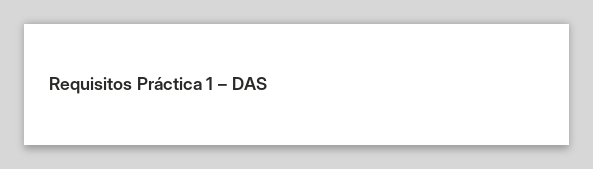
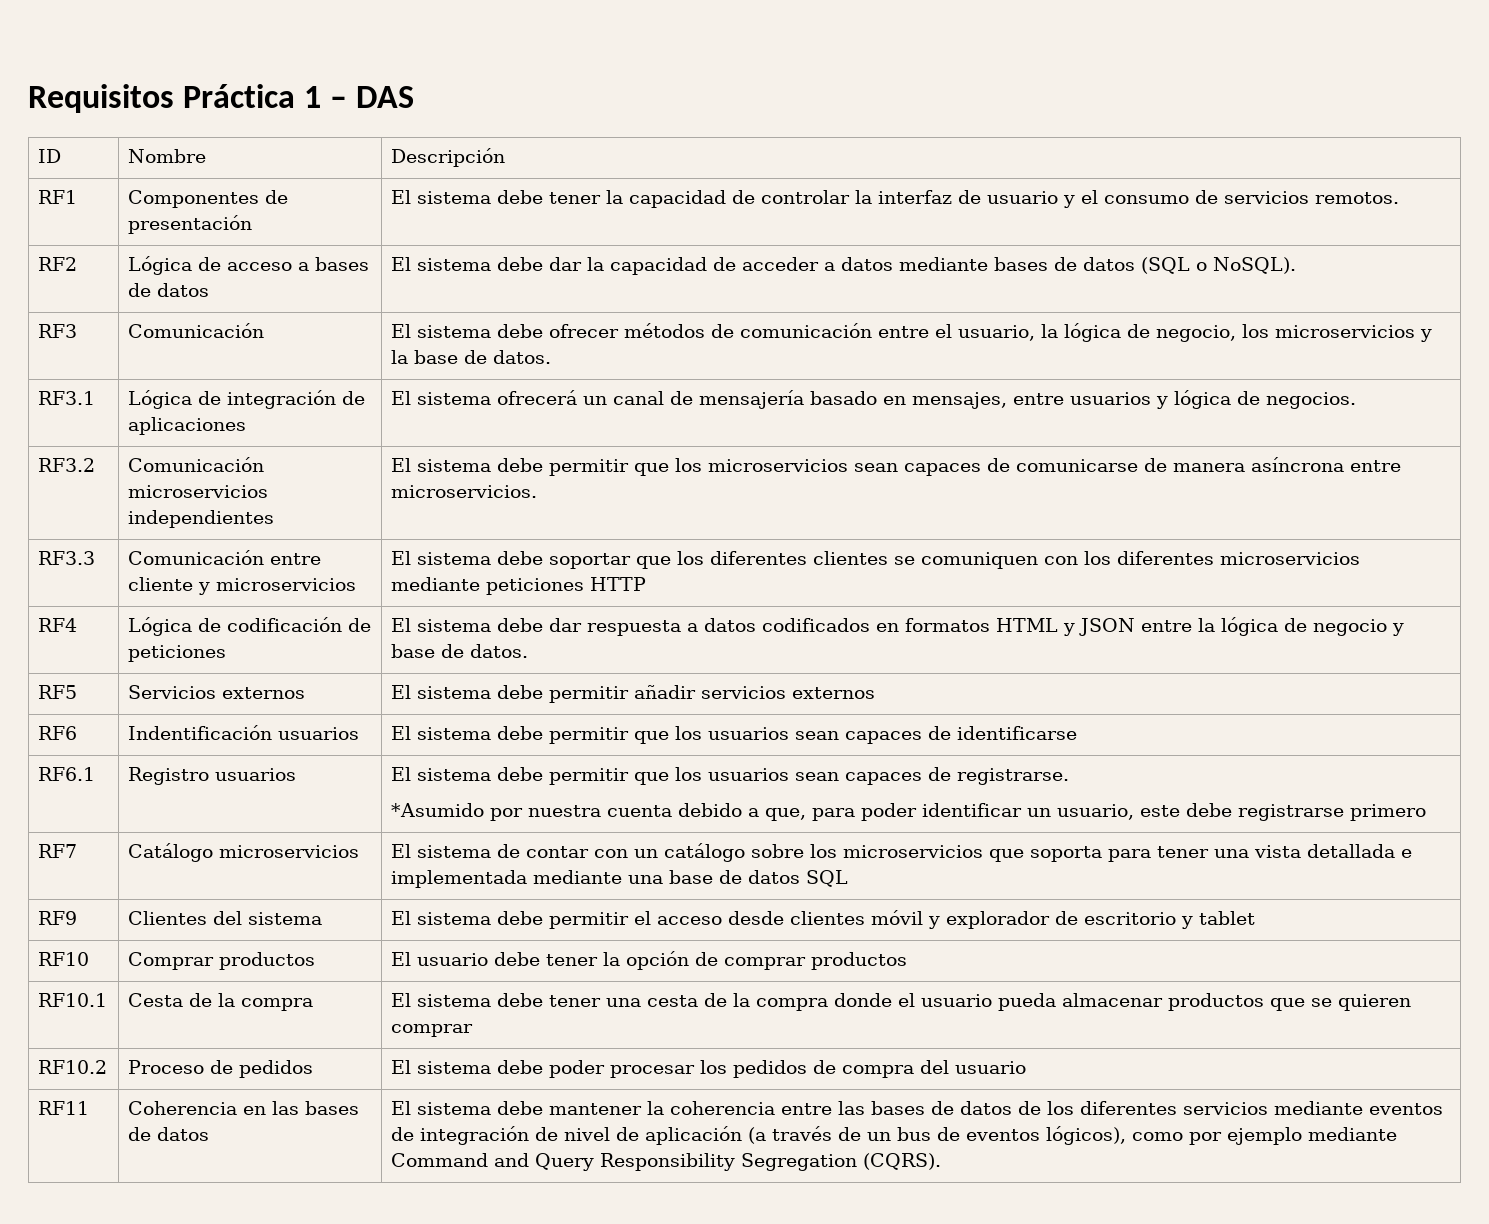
(267, 83) none -> [38,149,62,163] [128,149,207,163] [391,148,506,167] [38,190,78,204] [128,190,289,208] [128,215,253,234] [391,190,1400,208] [38,257,78,271] [128,256,370,275] [128,283,210,297] [391,257,1297,275] [38,324,78,338] [128,323,265,338] [391,323,1433,342] [391,350,552,364] [38,391,96,405] [128,390,366,409] [128,417,247,435] [391,390,1357,409] [38,458,96,472] [128,457,265,472] [128,485,269,498] [128,510,275,528] [391,457,1402,476] [391,485,538,498] [38,551,96,565] [128,550,322,565] [128,577,357,595] [391,551,1361,569] [391,577,647,595] [38,618,78,632] [128,617,372,636] [128,645,227,662] [391,617,1405,636] [391,644,529,658] [38,685,78,699] [128,685,306,699] [391,685,876,703] [38,726,78,740] [128,725,360,740] [391,726,1078,744] [38,767,96,781] [128,767,297,785] [391,767,1070,785] [391,803,1427,821] [38,844,78,858] [128,843,360,862] [391,843,1413,862] [391,870,849,888] [38,911,78,925] [128,911,323,925] [391,910,1256,929] [38,952,90,966] [128,952,316,970] [391,951,908,970] [38,993,108,1007] [128,993,314,1011] [391,993,1412,1011] [391,1024,474,1037] [38,1060,108,1074] [128,1060,314,1078] [391,1060,1027,1078] [38,1101,90,1115] [128,1101,360,1115] [128,1127,210,1141] [391,1101,1444,1115] [391,1126,1398,1145] [391,1153,942,1171] // ID | Nombre | Descripción // RF1 | Componentes de presentación | El sistema debe tener la capacidad de controlar la interfaz de usuario y el consumo de servicios remotos. // RF2 | Lógica de acceso a bases de datos | El sistema debe dar la capacidad de acceder a datos mediante bases de datos (SQL o NoSQL). // RF3 | Comunicación | El sistema debe ofrecer métodos de comunicación entre el usuario, la lógica de negocio, los microservicios y la base de datos. // RF3.1 | Lógica de integración de aplicaciones | El sistema ofrecerá un canal de mensajería basado en mensajes, entre usuarios y lógica de negocios. // RF3.2 | Comunicación microservicios independientes | El sistema debe permitir que los microservicios sean capaces de comunicarse de manera asíncrona entre microservicios. // RF3.3 | Comunicación entre cliente y microservicios | El sistema debe soportar que los diferentes clientes se comuniquen con los diferentes microservicios mediante peticiones HTTP // RF4 | Lógica de codificación de peticiones | El sistema debe dar respuesta a datos codificados en formatos HTML y JSON entre la lógica de negocio y base de datos. // RF5 | Servicios externos | El sistema debe permitir añadir servicios externos // RF6 | Indentificación usuarios | El sistema debe permitir que los usuarios sean capaces de identificarse // RF6.1 | Registro usuarios | El sistema debe permitir que los usuarios sean capaces de registrarse. // *Asumido por nuestra cuenta debido a que, para poder identificar un usuario, este debe registrarse primero // RF7 | Catálogo microservicios | El sistema de contar con un catálogo sobre los microservicios que soporta para tener una vista detallada e implementada mediante una base de datos SQL // RF9 | Clientes del sistema | El sistema debe permitir el acceso desde clientes móvil y explorador de escritorio y tablet // RF10 | Comprar productos | El usuario debe tener la opción de comprar productos // RF10.1 | Cesta de la compra | El sistema debe tener una cesta de la compra donde el usuario pueda almacenar productos que se quieren comprar // RF10.2 | Proceso de pedidos | El sistema debe poder procesar los pedidos de compra del usuario // RF11 | Coherencia en las bases de datos | El sistema debe mantener la coherencia entre las bases de datos de los diferentes servicios mediante eventos de integración de nivel de aplicación (a través de un bus de eventos lógicos), como por ejemplo mediante Command and Query Responsibility Segregation (CQRS).

